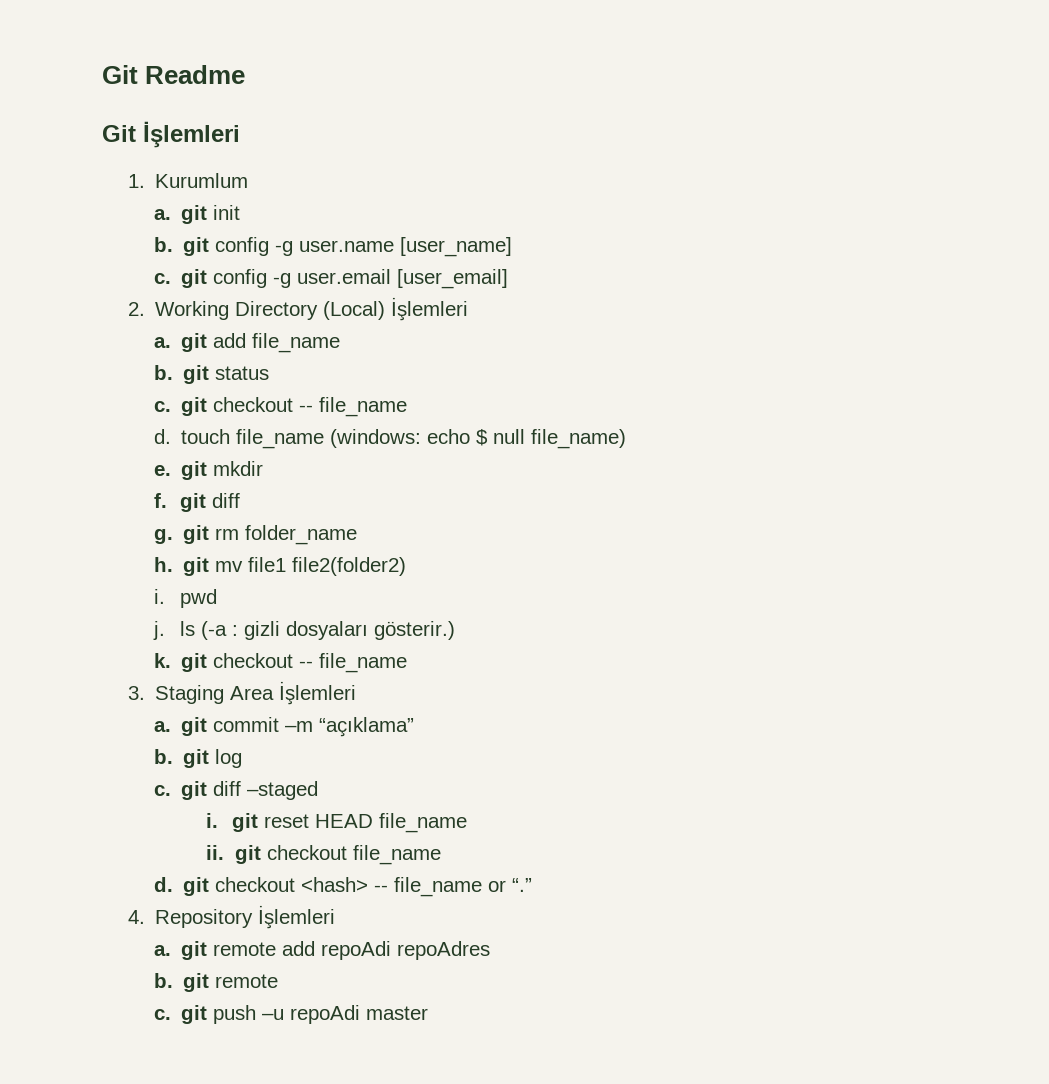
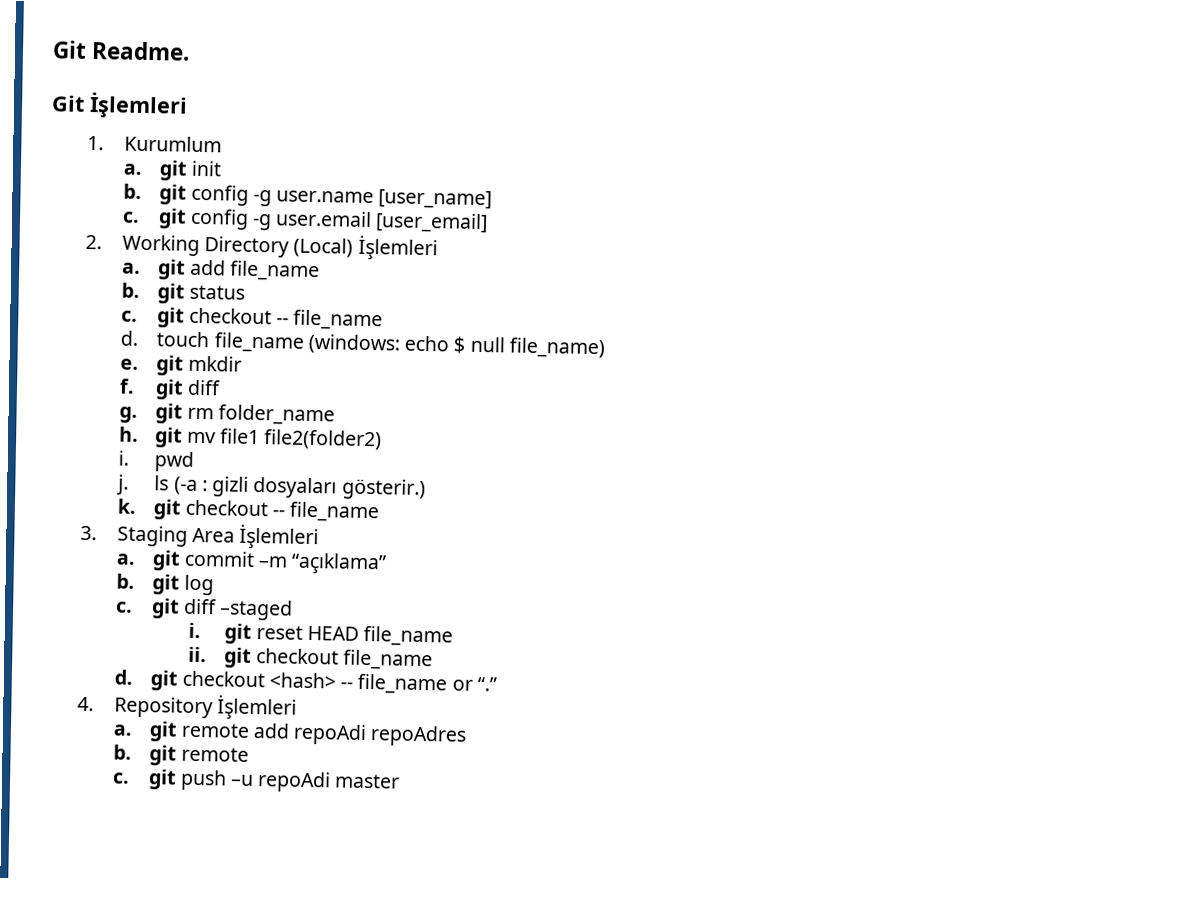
[102,65,246,84] Git Readme -> [52,40,191,61] Git Readme.

